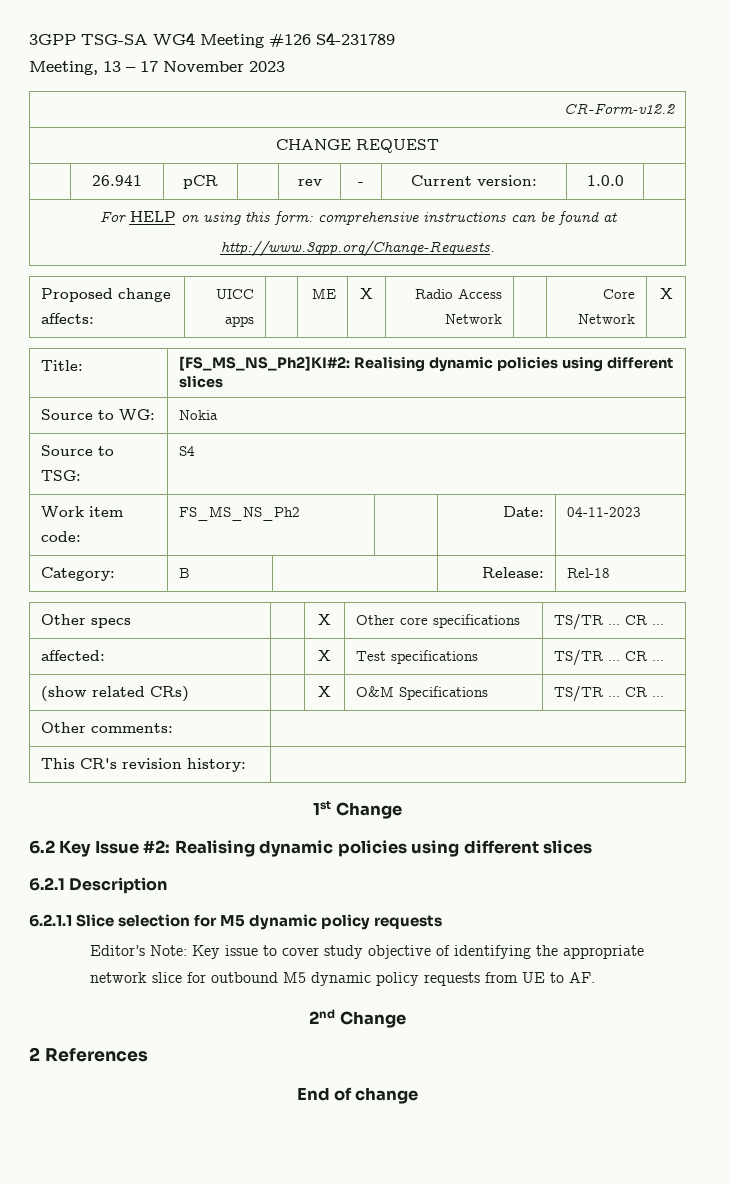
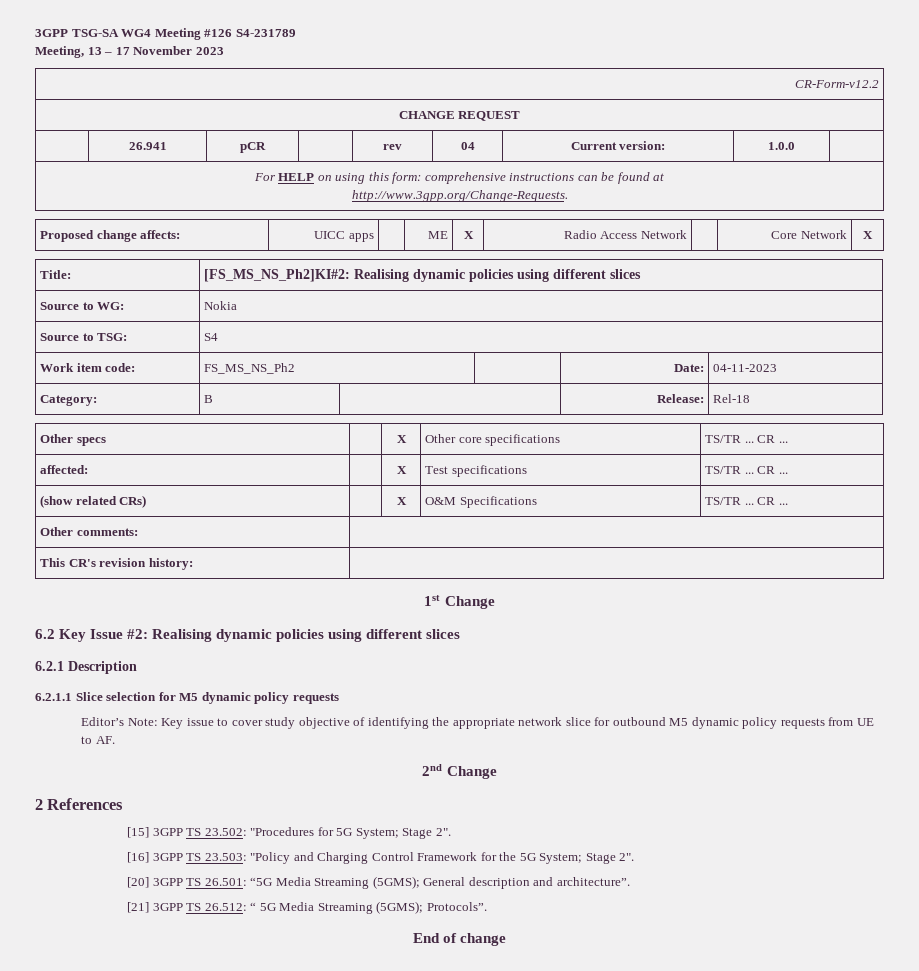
[358,182,364,186] - -> [460,142,475,150] 04
(148, 1055) none -> [127,827,451,839] [127,852,635,864] [127,876,630,889] [127,901,487,914] // [15] 3GPP TS 23.502: "Procedures for 5G System; Stage 2". // [16] 3GPP TS 23.503: "Policy and Charging Control Framework for the 5G System; Stage 2". // [20] 3GPP TS 26.501: “5G Media Streaming (5GMS); General description and architecture”. // [21] 3GPP TS 26.512: “ 5G Media Streaming (5GMS); Protocols”.

